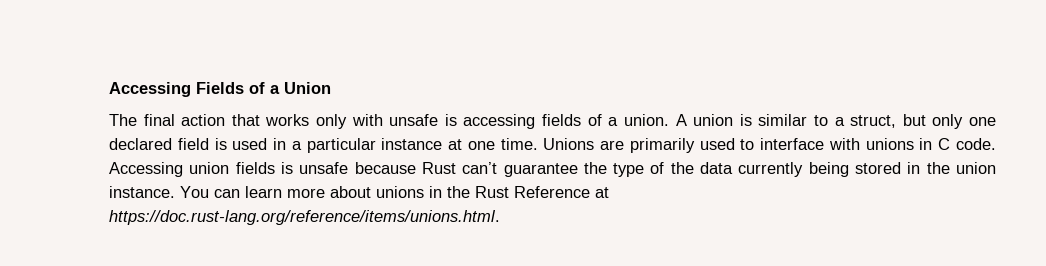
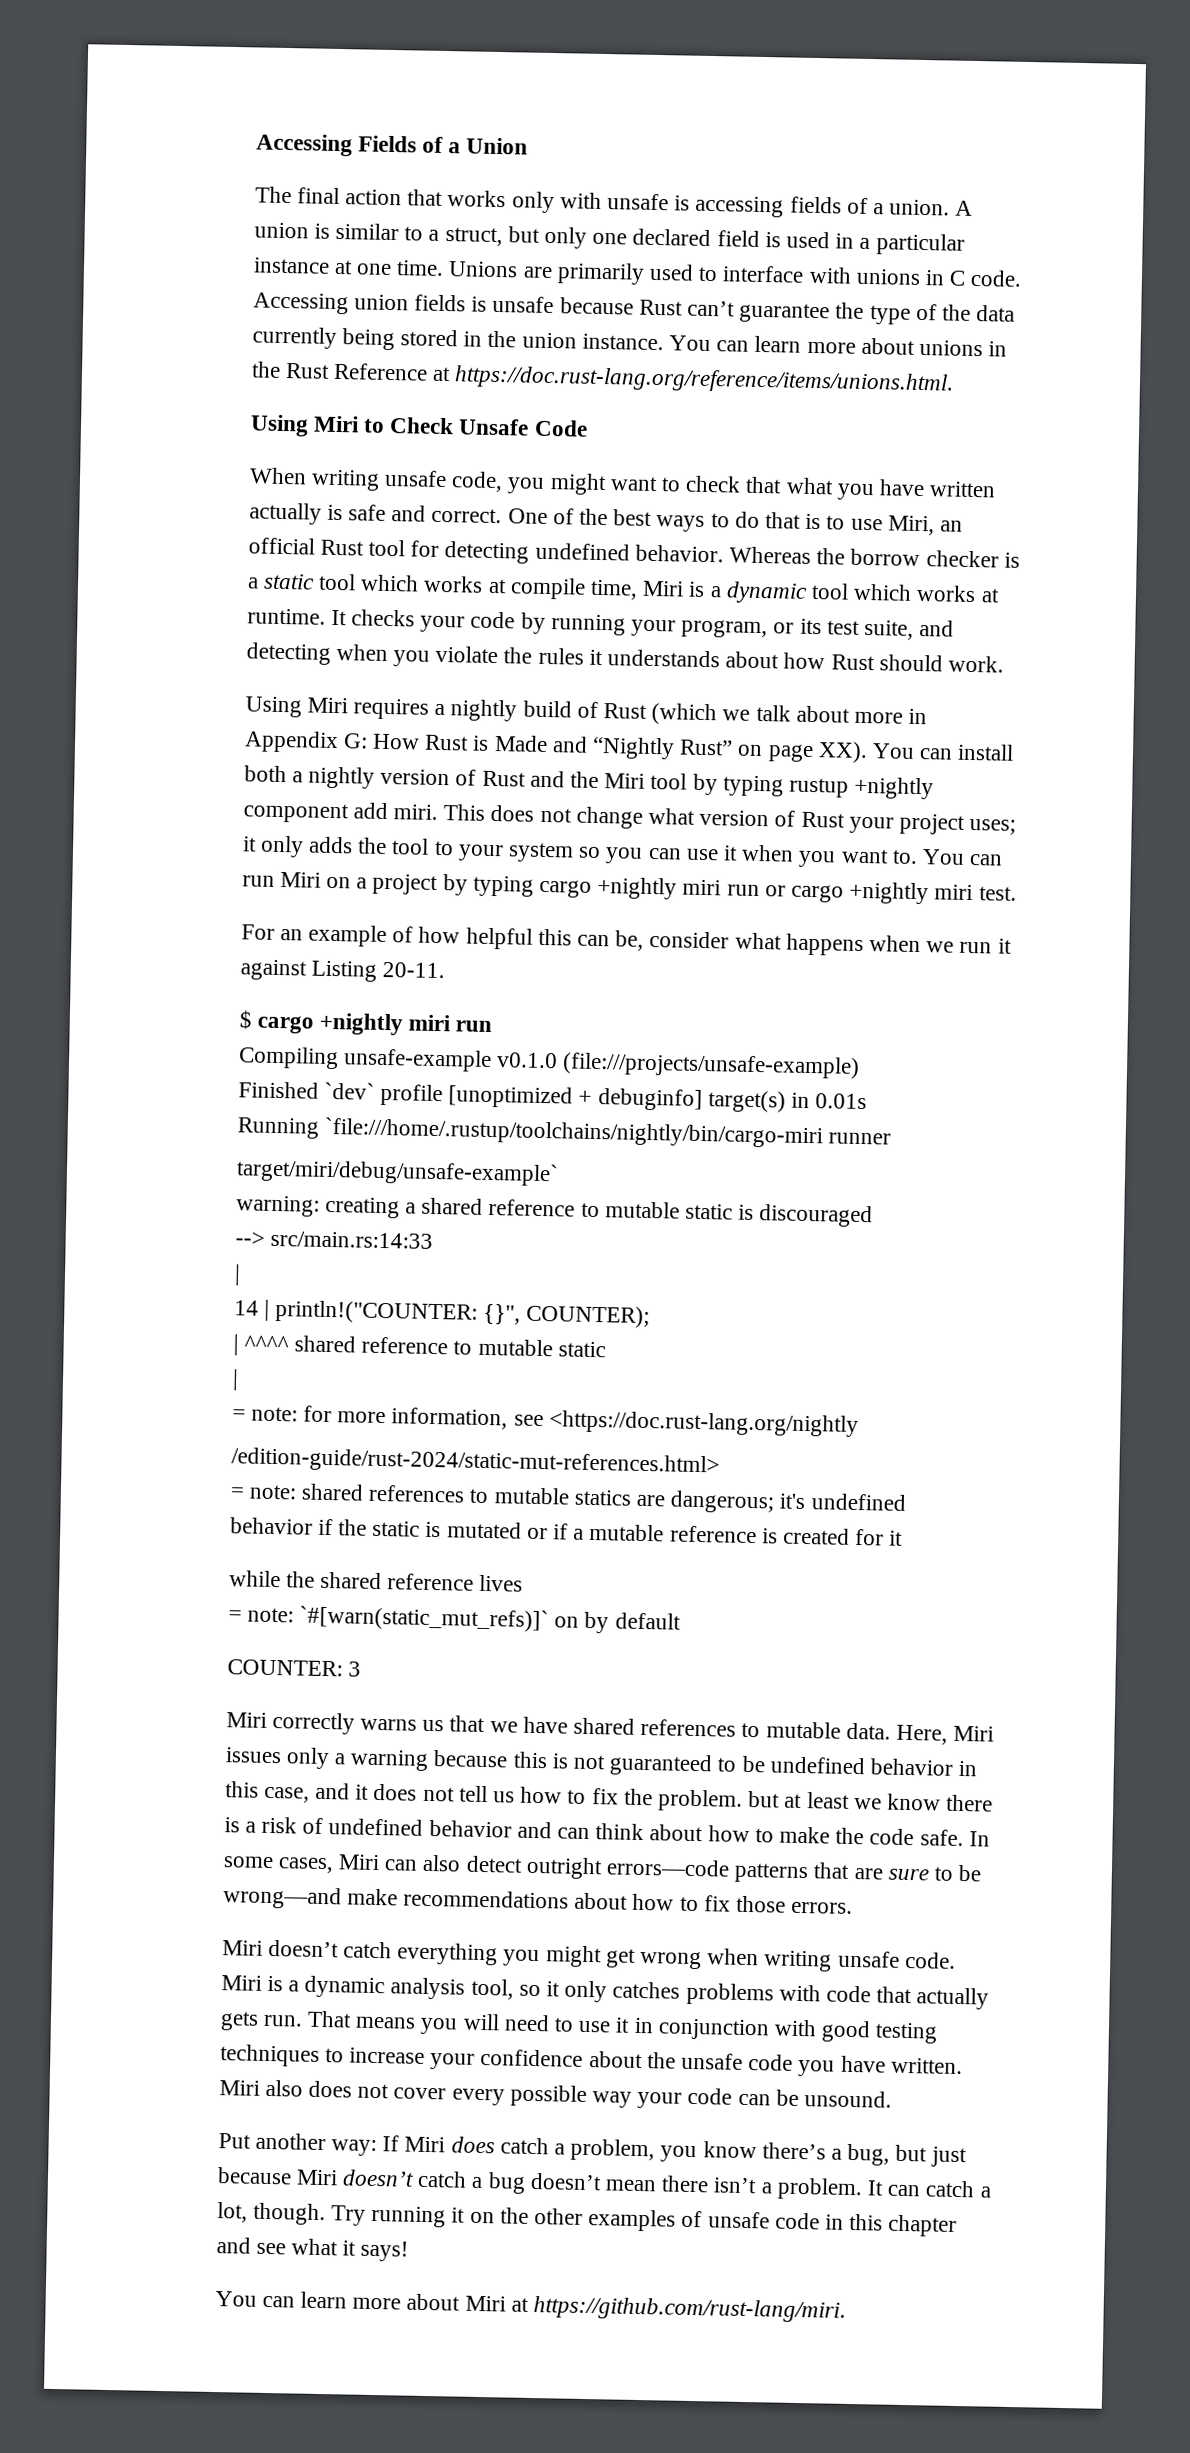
(501, 217) none -> [249,414,588,437] [248,467,997,501] [248,502,964,536] [247,537,1020,568] [246,573,1000,604] [246,608,955,640] [245,642,1005,673] [244,696,928,726] [243,730,1015,764] [243,765,935,800] [242,802,1017,835] [242,835,1004,868] [241,871,1017,905] [240,924,1012,957] [239,959,445,982] [238,1010,493,1036] [237,1046,861,1079] [237,1081,868,1113] [236,1116,891,1149] [235,1158,559,1187] [235,1195,874,1228] [234,1230,433,1249] [233,1264,241,1286] [233,1299,651,1329] [232,1334,606,1358] [231,1369,239,1391] [231,1405,859,1437] [230,1447,720,1478] [229,1483,906,1514] [229,1517,904,1546] [228,1570,524,1592] [227,1605,681,1634] [226,1659,361,1677] [225,1711,995,1745] [224,1747,978,1777] [224,1781,994,1812] [223,1816,990,1847] [222,1854,983,1884] [222,1886,854,1914] [221,1939,956,1972] [220,1975,990,2010] [219,2010,939,2044] [219,2044,963,2077] [218,2079,893,2109] [217,2132,967,2168] [216,2167,991,2201] [216,2202,958,2238] [215,2237,410,2262] [214,2291,846,2323] // Using Miri to Check Unsafe Code // When writing unsafe code, you might want to check that what you have written actually is safe and correct. One of the best ways to do that is to use Miri, an official Rust tool for detecting undefined behavior. Whereas the borrow checker is a static tool which works at compile time, Miri is a dynamic tool which works at runtime. It checks your code by running your program, or its test suite, and detecting when you violate the rules it understands about how Rust should work. // Using Miri requires a nightly build of Rust (which we talk about more in Appendix G: How Rust is Made and “Nightly Rust” on page XX). You can install both a nightly version of Rust and the Miri tool by typing rustup +nightly component add miri. This does not change what version of Rust your project uses; it only adds the tool to your system so you can use it when you want to. You can run Miri on a project by typing cargo +nightly miri run or cargo +nightly miri test. // For an example of how helpful this can be, consider what happens when we run it against Listing 20-11. // $ cargo +nightly miri run // Compiling unsafe-example v0.1.0 (file:///projects/unsafe-example) // Finished `dev` profile [unoptimized + debuginfo] target(s) in 0.01s // Running `file:///home/.rustup/toolchains/nightly/bin/cargo-miri runner // target/miri/debug/unsafe-example` // warning: creating a shared reference to mutable static is discouraged // --> src/main.rs:14:33 // | // 14 | println!("COUNTER: {}", COUNTER); // | ^^^^ shared reference to mutable static // | // = note: for more information, see <https://doc.rust-lang.org/nightly // /edition-guide/rust-2024/static-mut-references.html> // = note: shared references to mutable statics are dangerous; it's undefined // behavior if the static is mutated or if a mutable reference is created for it // while the shared reference lives // = note: `#[warn(static_mut_refs)]` on by default // COUNTER: 3 // Miri correctly warns us that we have shared references to mutable data. Here, Miri issues only a warning because this is not guaranteed to be undefined behavior in this case, and it does not tell us how to fix the problem. but at least we know there is a risk of undefined behavior and can think about how to make the code safe. In some cases, Miri can also detect outright errors—code patterns that are sure to be wrong—and make recommendations about how to fix those errors. // Miri doesn’t catch everything you might get wrong when writing unsafe code. Miri is a dynamic analysis tool, so it only catches problems with code that actually gets run. That means you will need to use it in conjunction with good testing techniques to increase your confidence about the unsafe code you have written. Miri also does not cover every possible way your code can be unsound. // Put another way: If Miri does catch a problem, you know there’s a bug, but just because Miri doesn’t catch a bug doesn’t mean there isn’t a problem. It can catch a lot, though. Try running it on the other examples of unsafe code in this chapter and see what it says! // You can learn more about Miri at https://github.com/rust-lang/miri.

